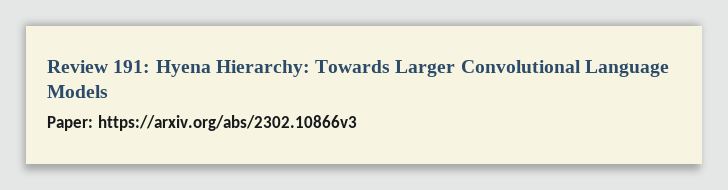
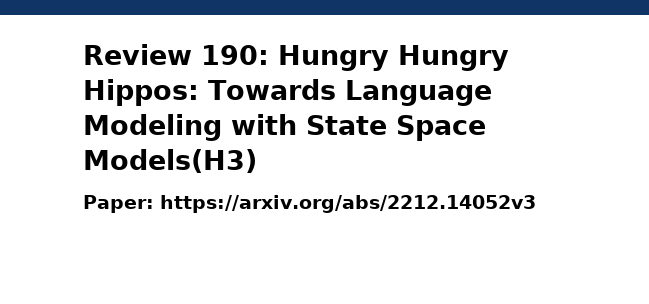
[113,60,669,77] [47,85,108,98] 191: Hyena Hierarchy: Towards Larger Convolutional Language Models -> [201,45,509,71] [83,79,492,106] [83,114,486,141] [83,149,257,173] 190: Hungry Hungry Hippos: Towards Language Modeling with State Space Models(H3)
[97,115,357,131] https://arxiv.org/abs/2302.10866v3 -> [160,195,536,213] https://arxiv.org/abs/2212.14052v3

